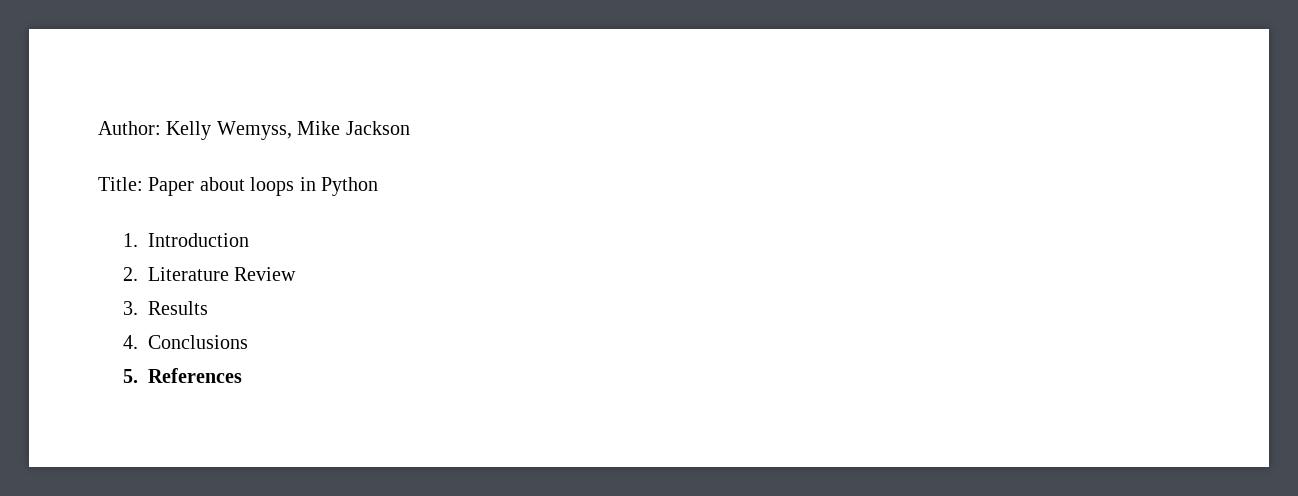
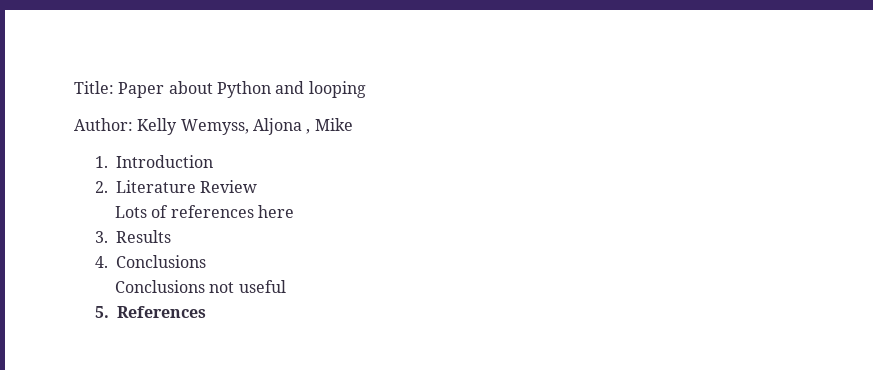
(98, 128) none -> [74,81,366,98] Title: Paper about Python and looping //
(292, 130) none -> [252,118,311,135] Aljona ,
[345,121,410,135] [98,177,378,196] Jackson // Title: Paper about loops in Python -> (353, 124) none
(297, 274) none -> [115,205,294,218] // Lots of references here
(248, 342) none -> [115,280,286,293] // Conclusions not useful

